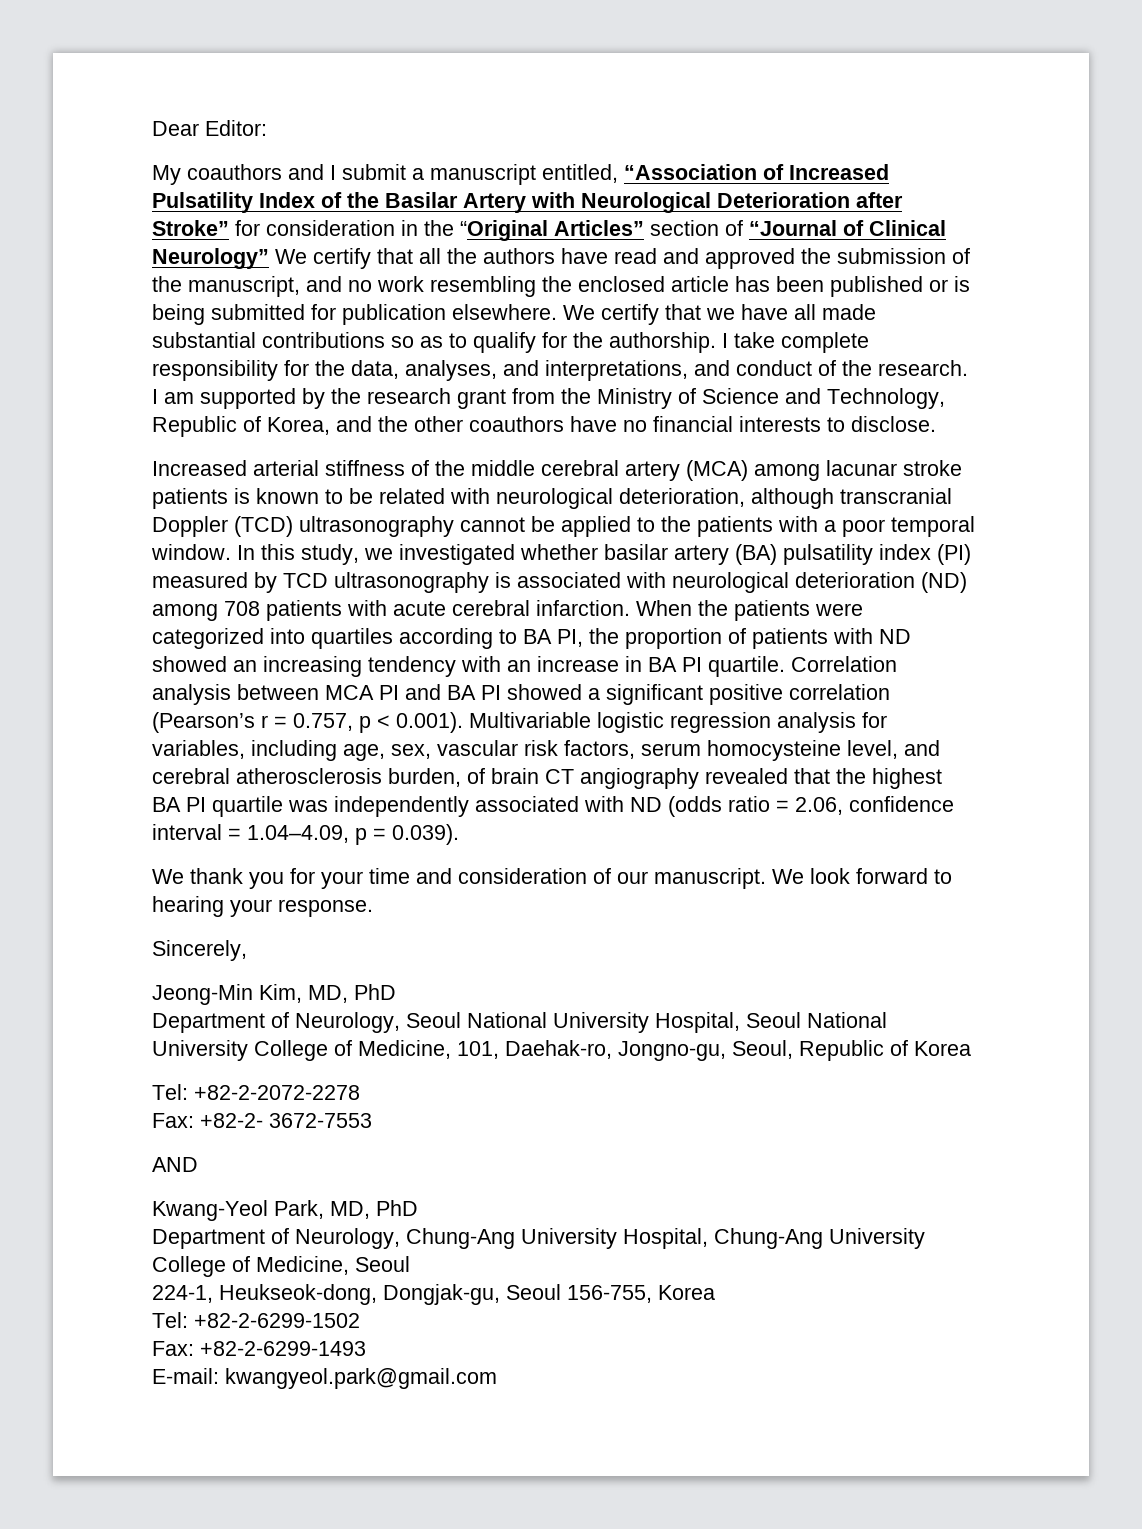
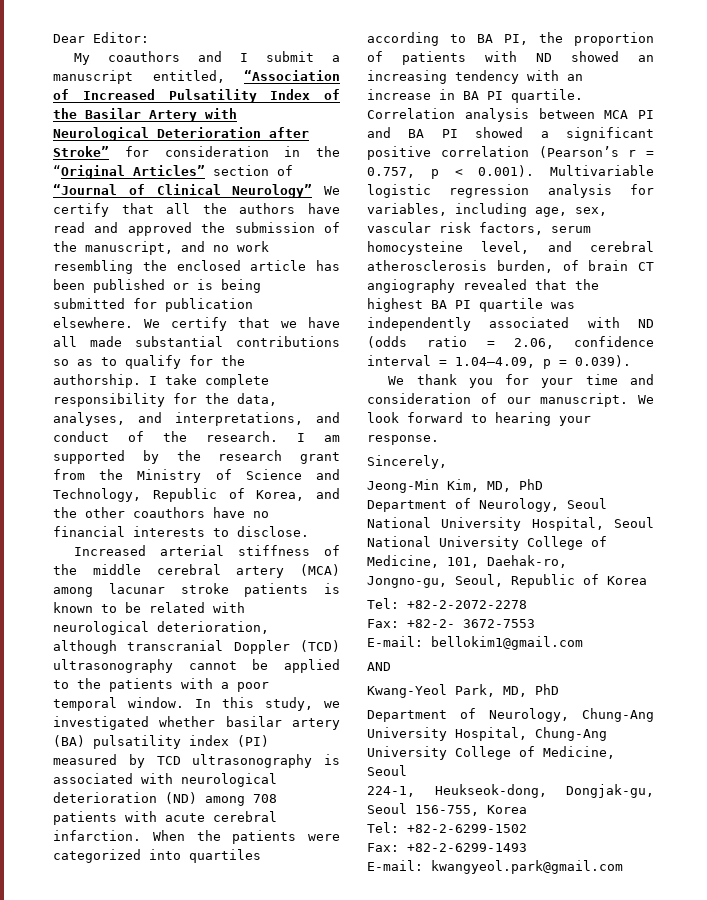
(372, 1120) none -> [367,636,583,650] // E-mail: bellokim1@gmail.com

